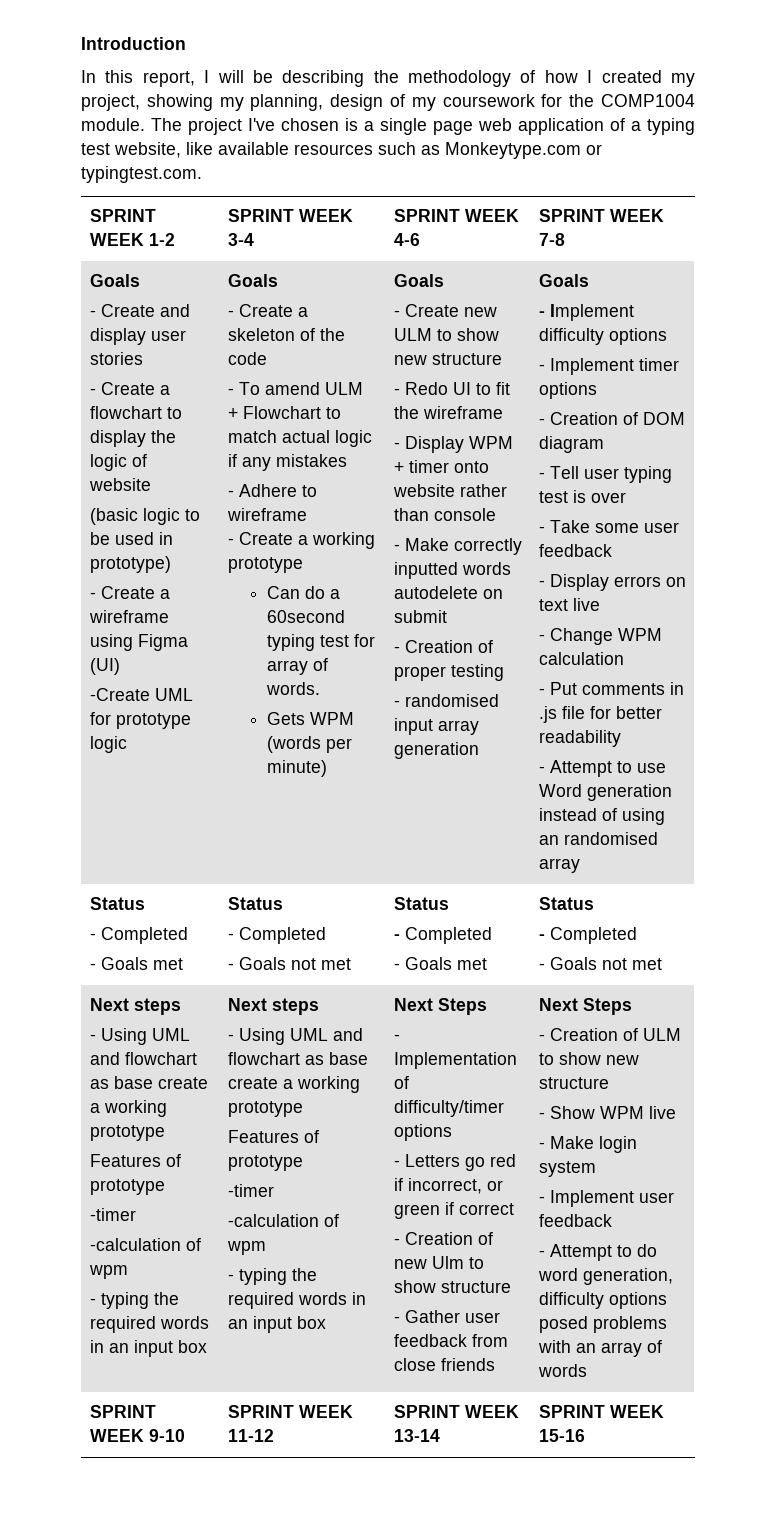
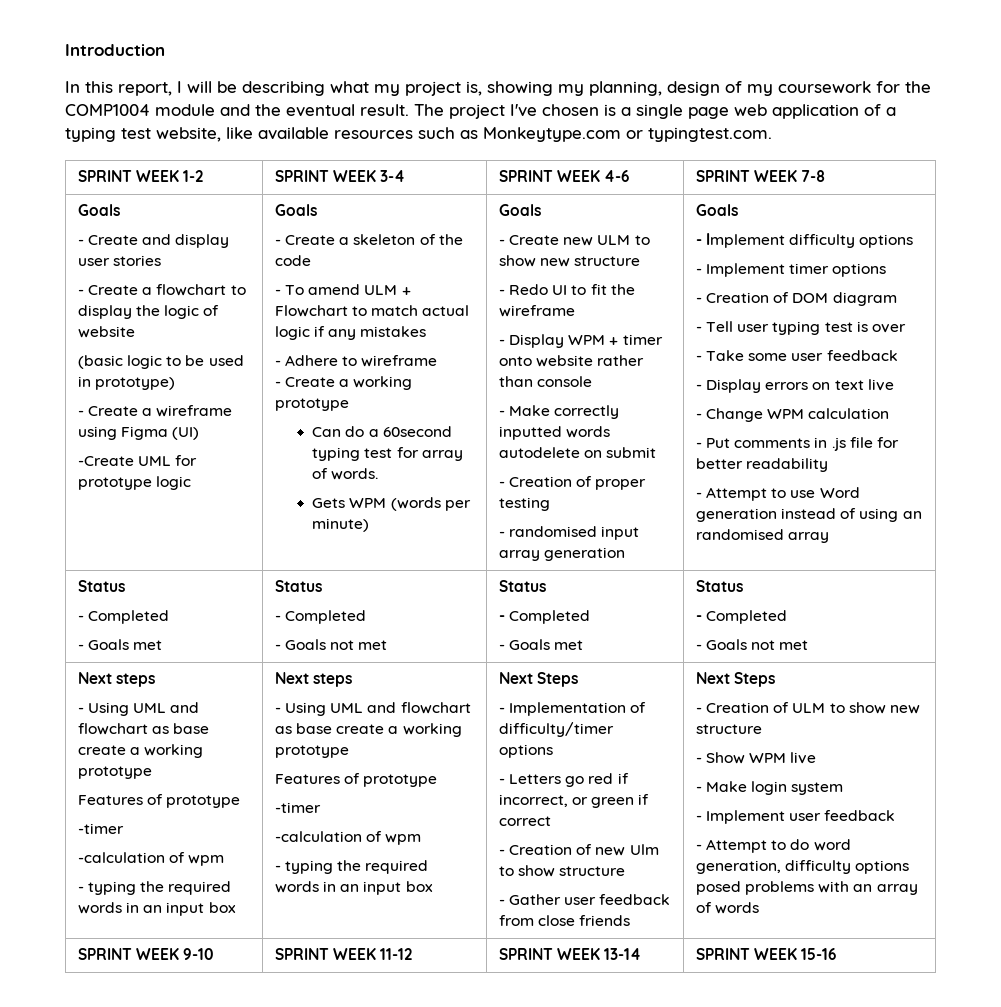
[373,70,695,87] [81,94,140,111] the methodology of how I created my project, -> [330,81,482,96] what my project is,
[81,118,145,131] module. -> [155,104,409,117] module and the eventual result.

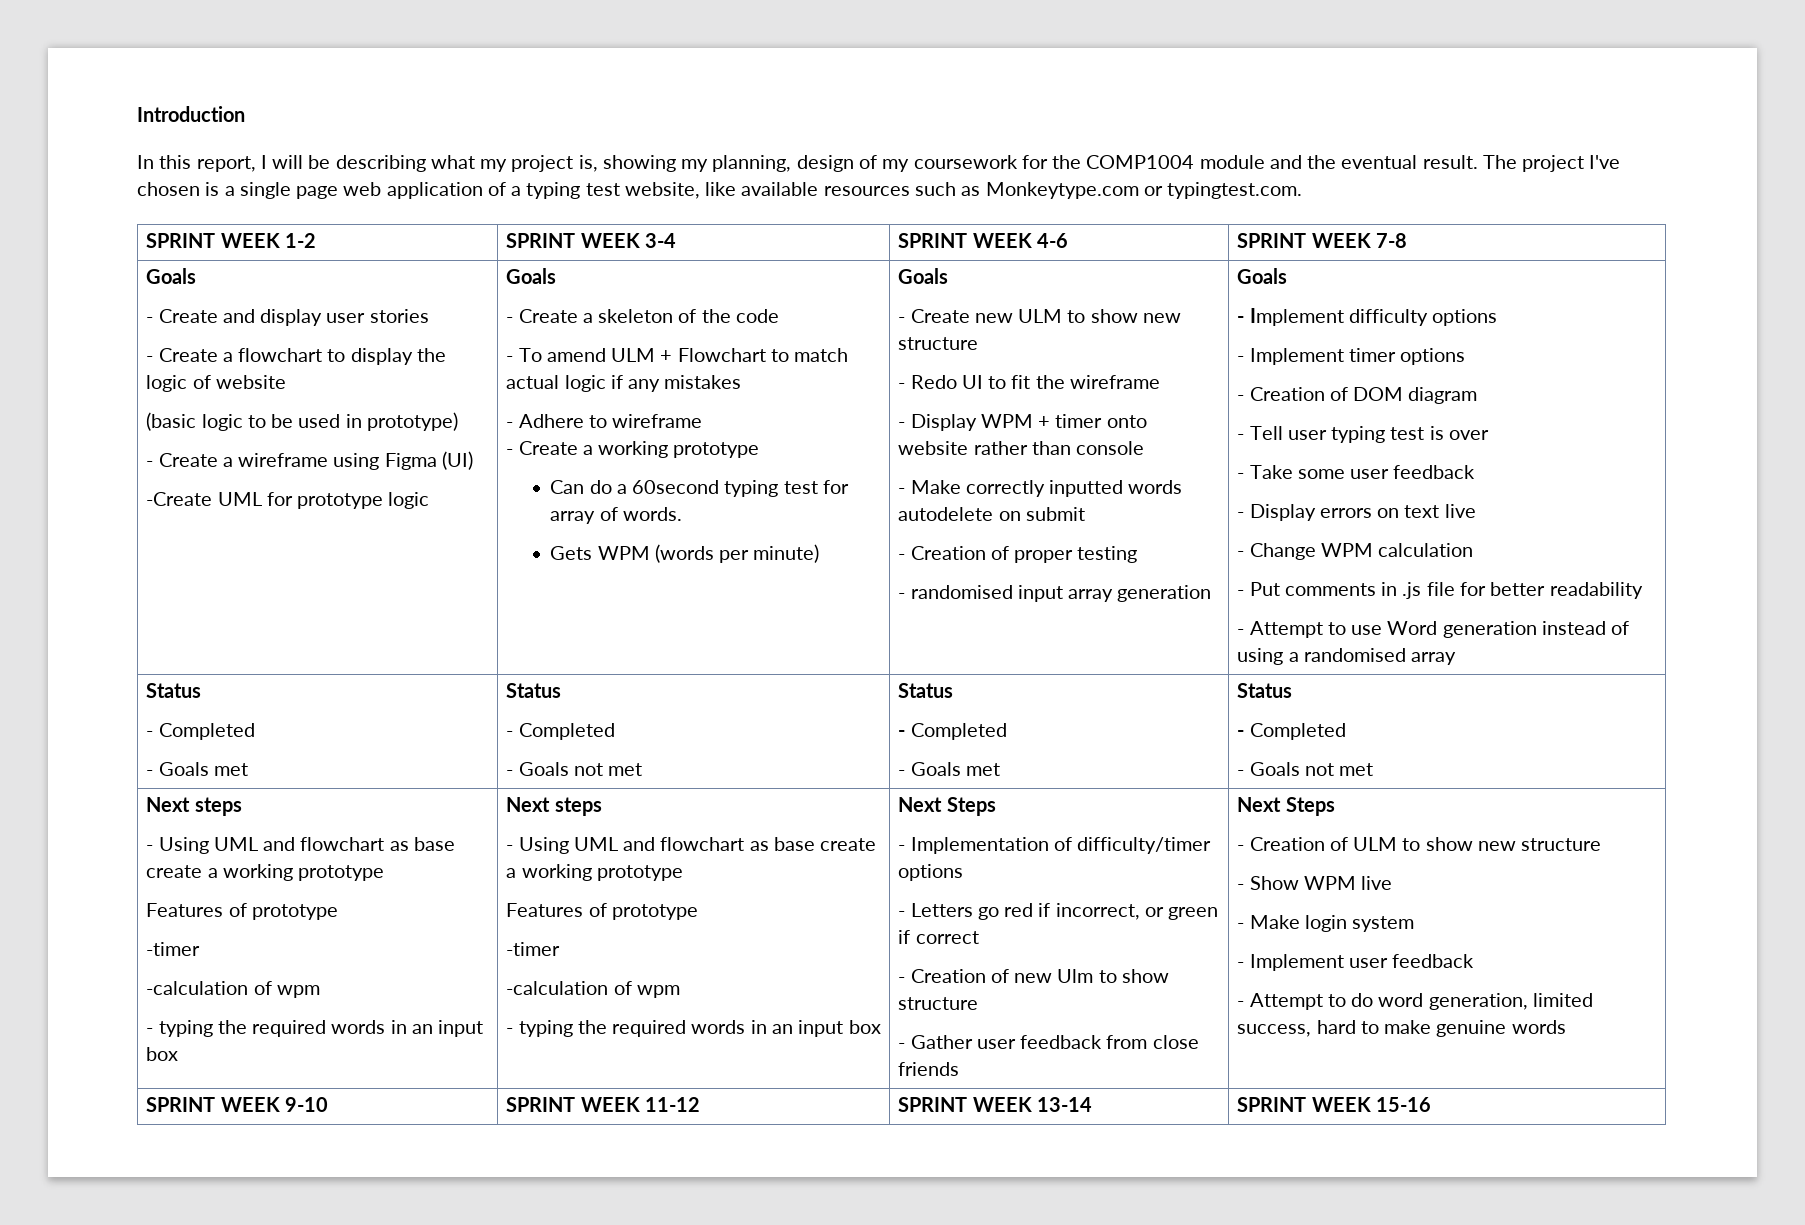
[902,511,922,519] an -> [1288,652,1299,662] a
[785,860,910,874] [695,881,918,895] [695,902,712,913] difficulty options posed problems with an array of -> [1532,993,1593,1007] [1237,1020,1507,1037] limited success, hard to make genuine

